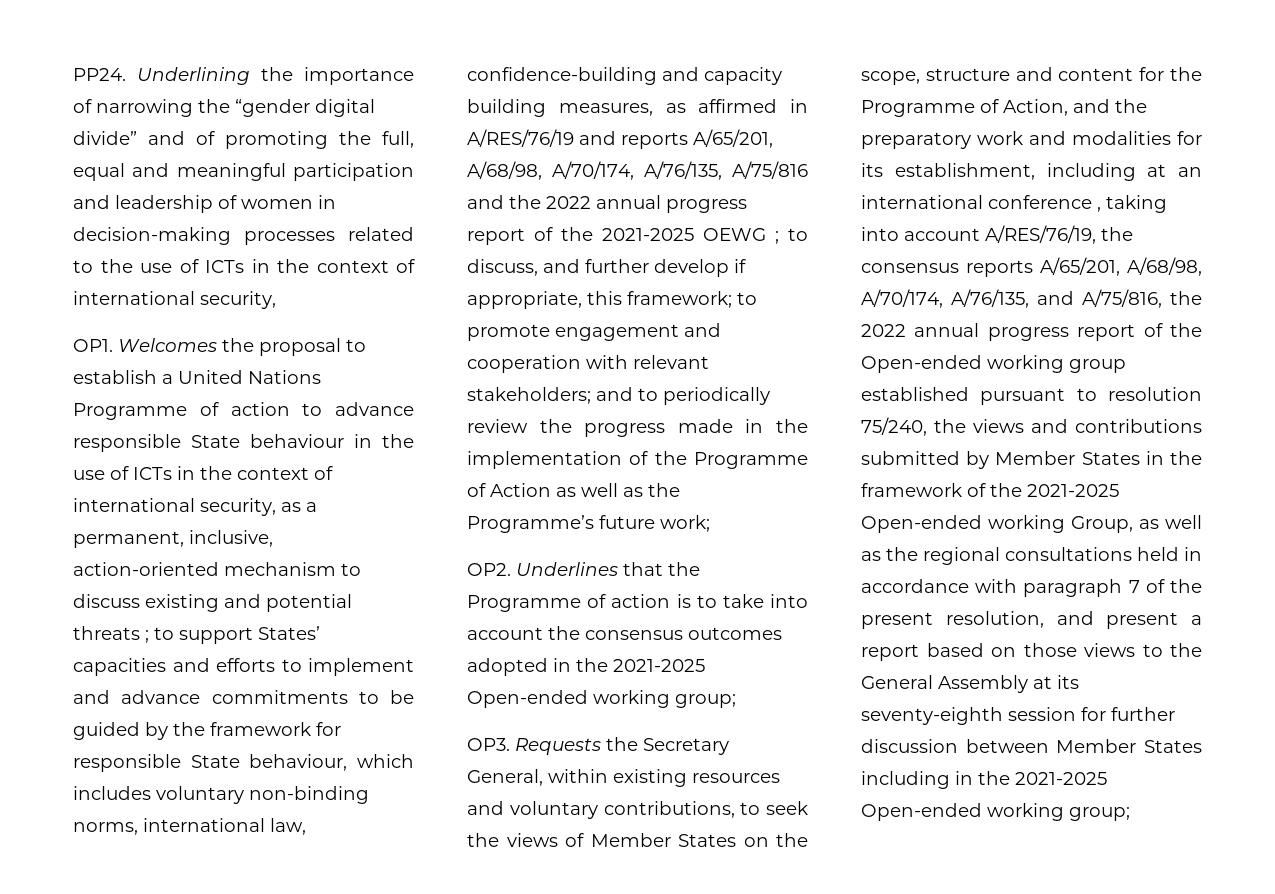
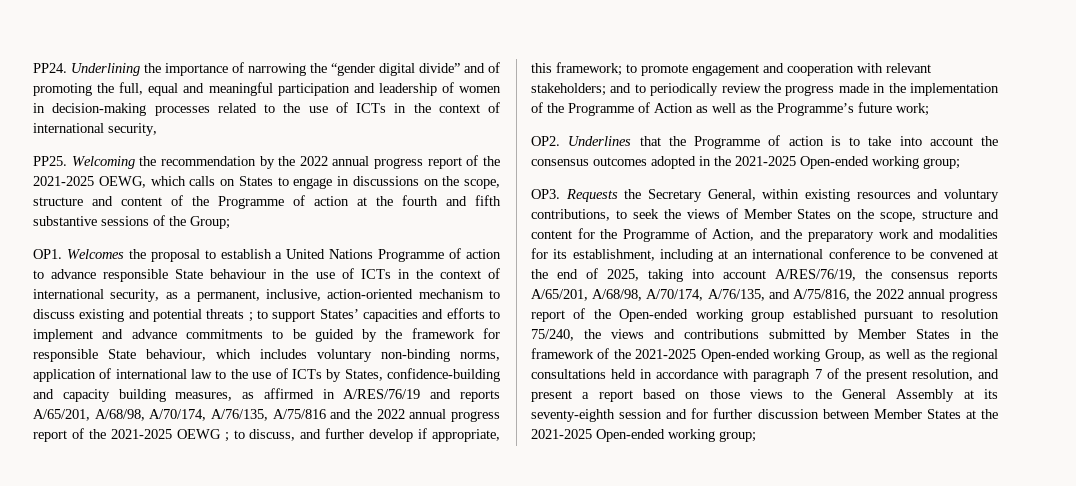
(276, 300) none -> [33,155,500,169] [33,176,500,189] [33,195,501,209] [33,215,230,229] // PP25. Welcoming the recommendation by the 2022 annual progress report of the 2021-2025 OEWG, which calls on States to engage in discussions on the scope, structure and content of the Programme of action at the fourth and fifth substantive sessions of the Group;
[143,818,306,835] international law, -> [33,368,383,382] application of international law to the use of ICTs by States,
[1097,207,1101,212] , -> [894,249,999,259] [531,268,639,281] to be convened at the end of 2025,
(1076, 714) none -> [666,409,688,419] and
[861,771,973,789] including in -> [965,410,976,419] at

